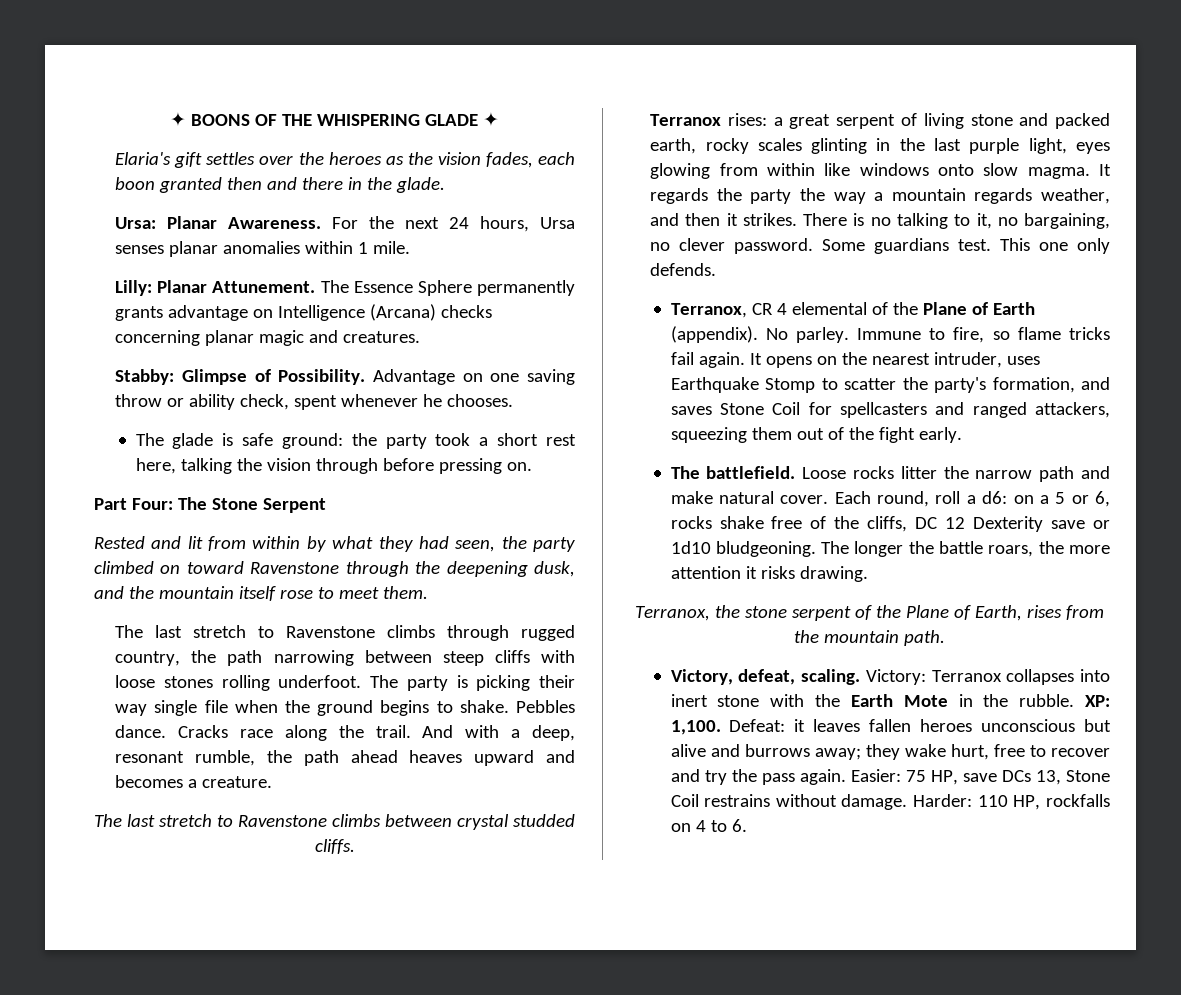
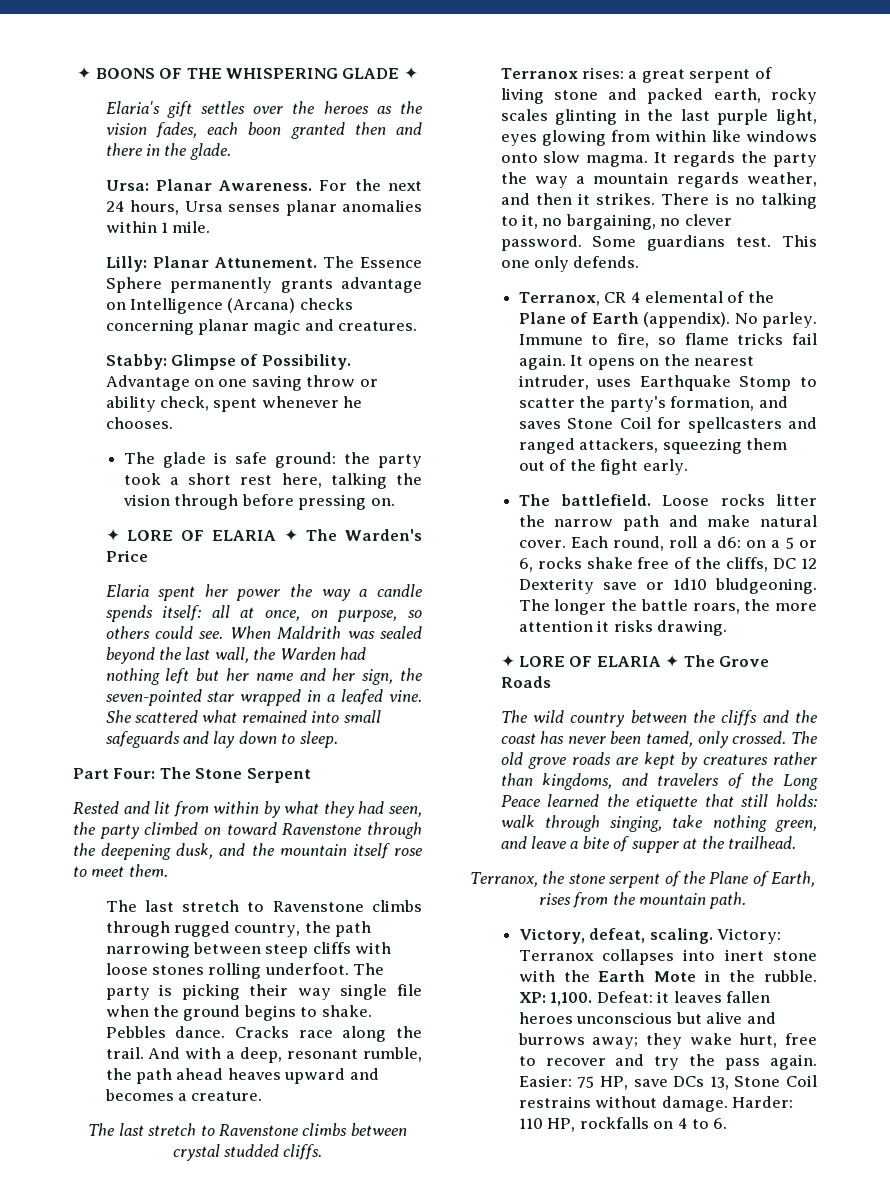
(532, 466) none -> [105,528,422,542] [105,550,148,562] [105,584,423,601] [105,605,422,622] [105,626,422,639] [105,647,367,664] [105,668,424,685] [105,689,422,706] [105,710,381,723] [105,731,338,748] // ✦ LORE OF ELARIA ✦ The Warden's Price // Elaria spent her power the way a candle spends itself: all at once, on purpose, so others could see. When Maldrith was sealed beyond the last wall, the Warden had nothing left but her name and her sign, the seven-pointed star wrapped in a leafed vine. She scattered what remained into small safeguards and lay down to sleep.
(868, 574) none -> [500,654,770,668] [500,676,551,688] [500,710,818,727] [500,731,818,748] [500,752,817,769] [500,773,818,790] [500,794,817,811] [500,815,817,832] [500,836,797,853] // ✦ LORE OF ELARIA ✦ The Grove Roads // The wild country between the cliffs and the coast has never been tamed, only crossed. The old grove roads are kept by creatures rather than kingdoms, and travelers of the Long Peace learned the etiquette that still holds: walk through singing, take nothing green, and leave a bite of supper at the trailhead.

